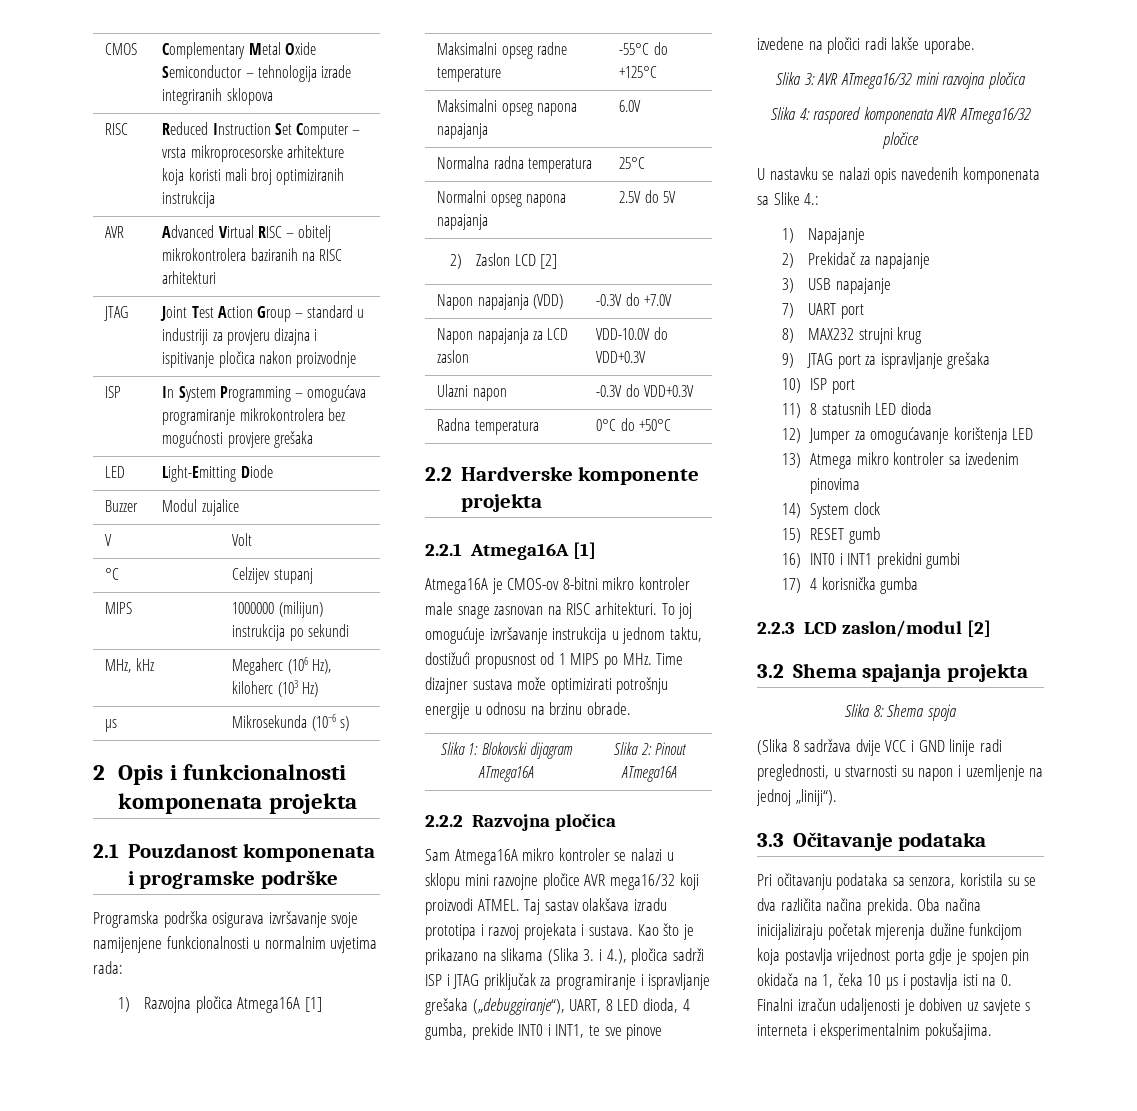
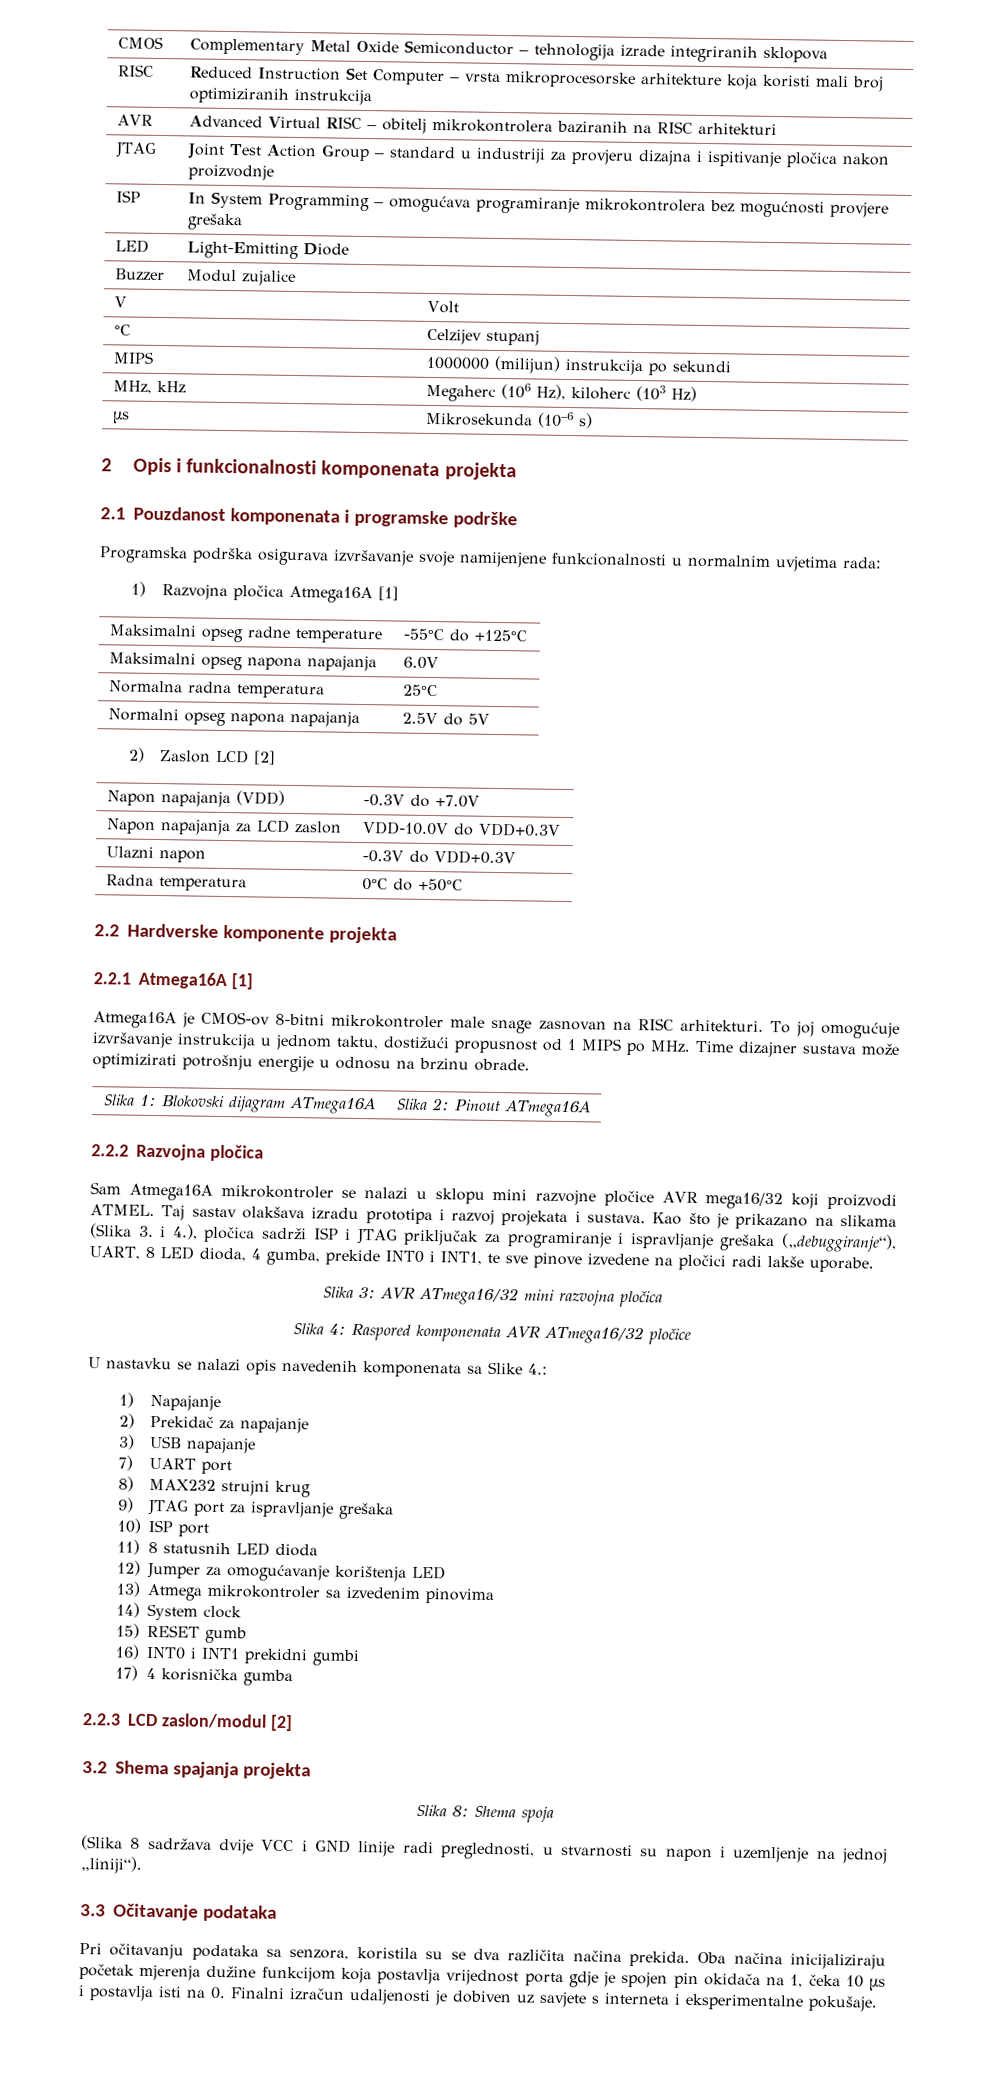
[602,577,690,590] mikro kontroler -> [331,1014,445,1029] mikrokontroler
[522,848,610,861] mikro kontroler -> [220,1184,334,1199] mikrokontroler
[813,107,861,124] raspored -> [350,1323,411,1341] Raspored
[856,452,945,465] mikro kontroler -> [207,1584,321,1599] mikrokontroler
[820,1023,992,1040] eksperimentalnim pokušajima. -> [685,1993,878,2012] eksperimentalne pokušaje.

